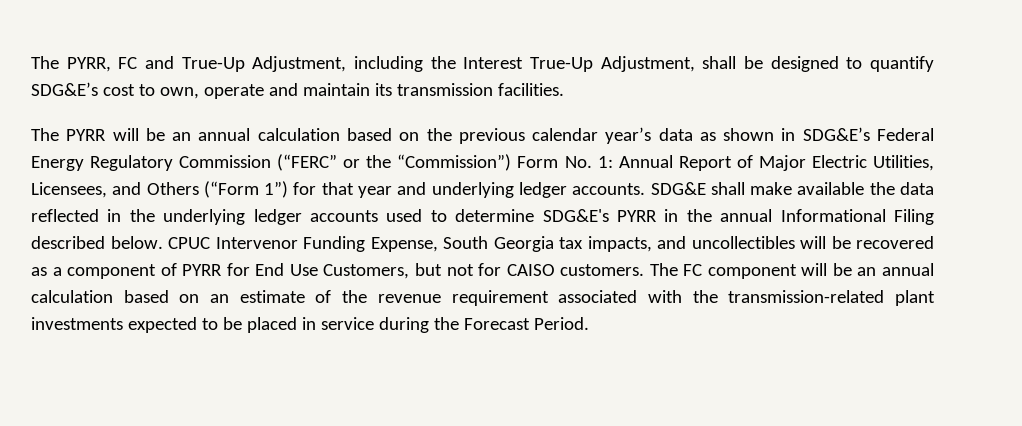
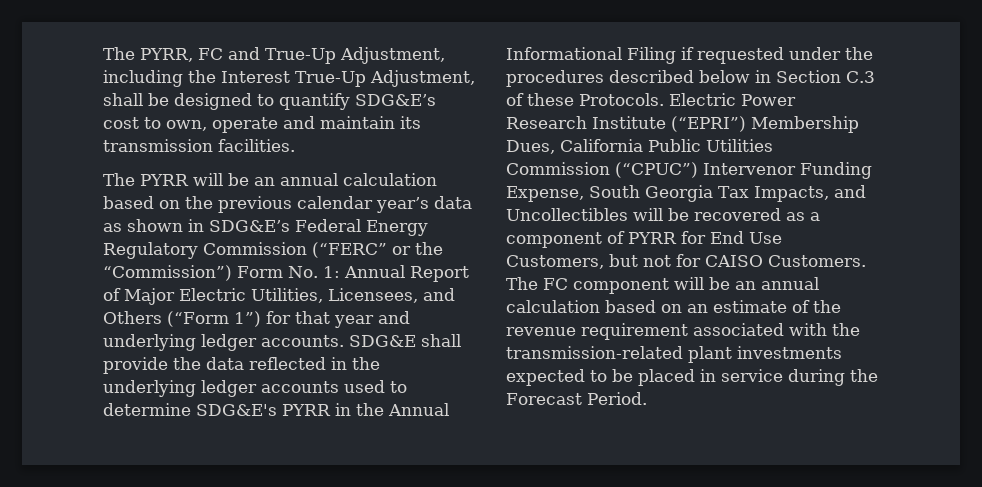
[750,182,865,195] make available -> [103,357,168,374] provide
[720,209,773,222] annual -> [388,403,449,416] Annual
[31,236,210,249] described below. CPUC -> [681,47,873,64] [506,70,875,87] [506,93,796,106] [506,116,859,133] [506,139,773,154] [506,162,698,178] if requested under the procedures described below in Section C.3 of these Protocols. Electric Power Research Institute (“EPRI”) Membership Dues, California Public Utilities Commission (“CPUC”)
[559,236,795,252] tax impacts, and uncollectibles -> [718,185,866,202] [506,208,628,221] Tax Impacts, and Uncollectibles
[560,264,645,276] customers. -> [768,255,866,267] Customers.

